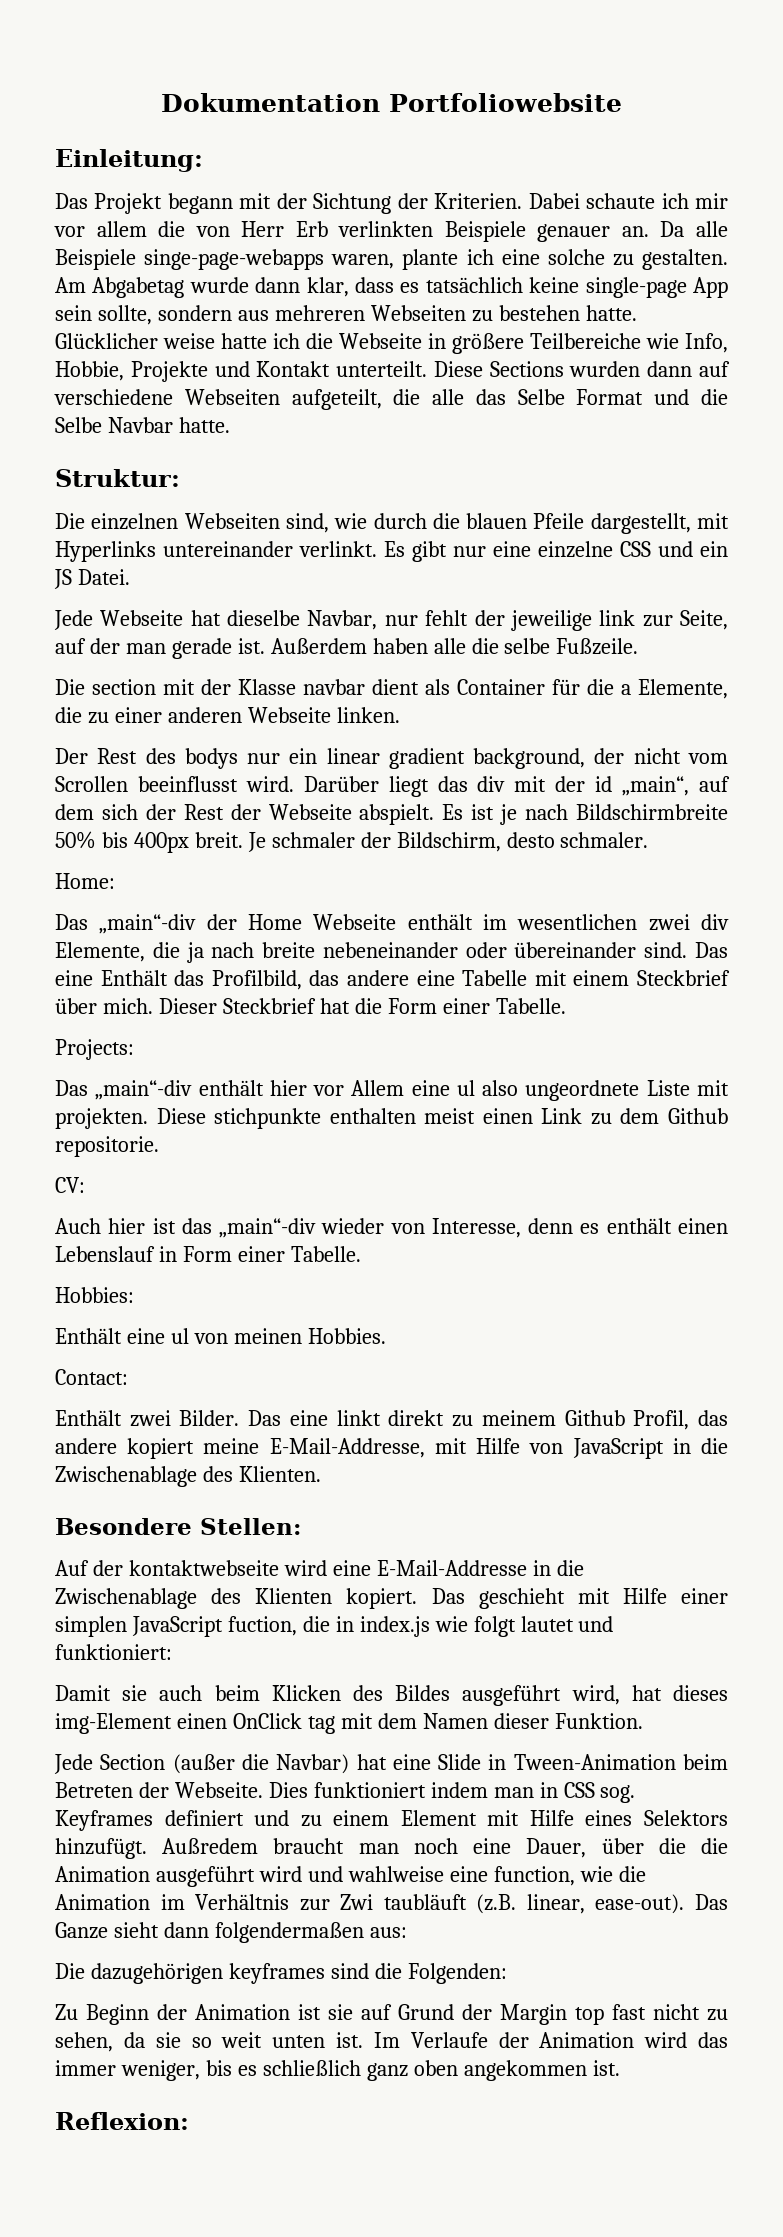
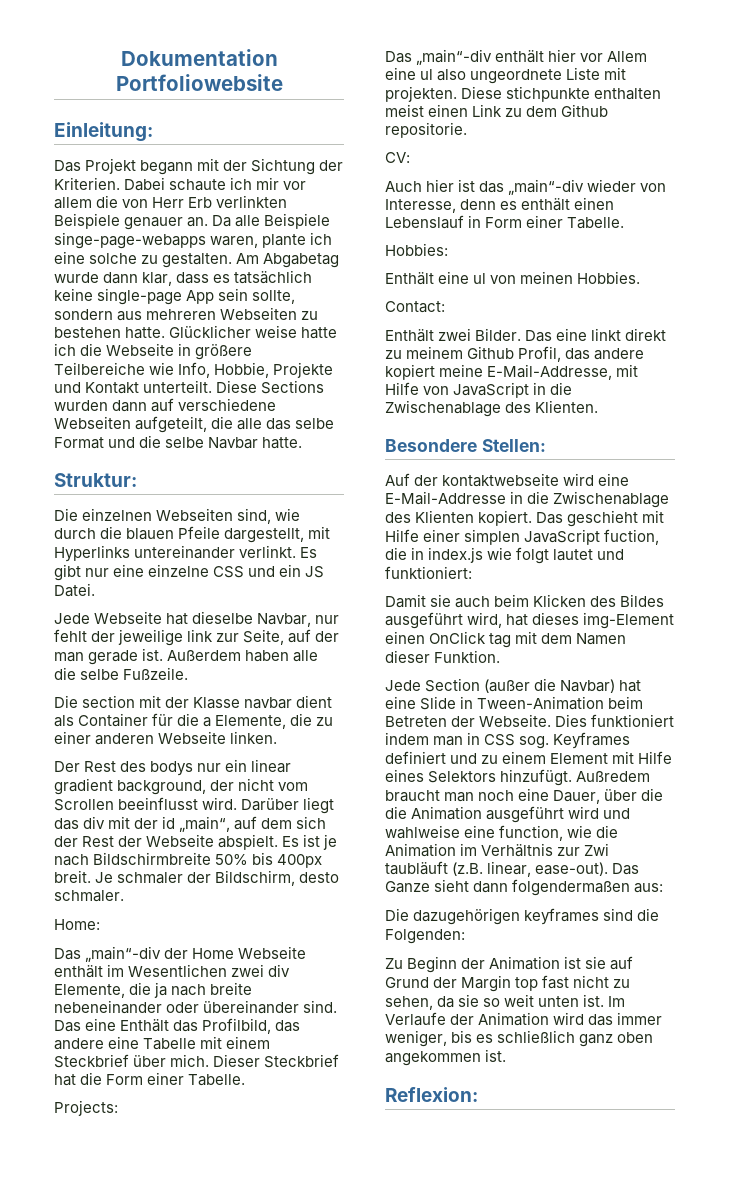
[517,389,565,405] Selbe -> [295,418,335,429] selbe
[55,417,102,433] Selbe -> [165,437,205,448] selbe
[517,914,638,930] wesentlichen -> [128,964,228,977] Wesentlichen

